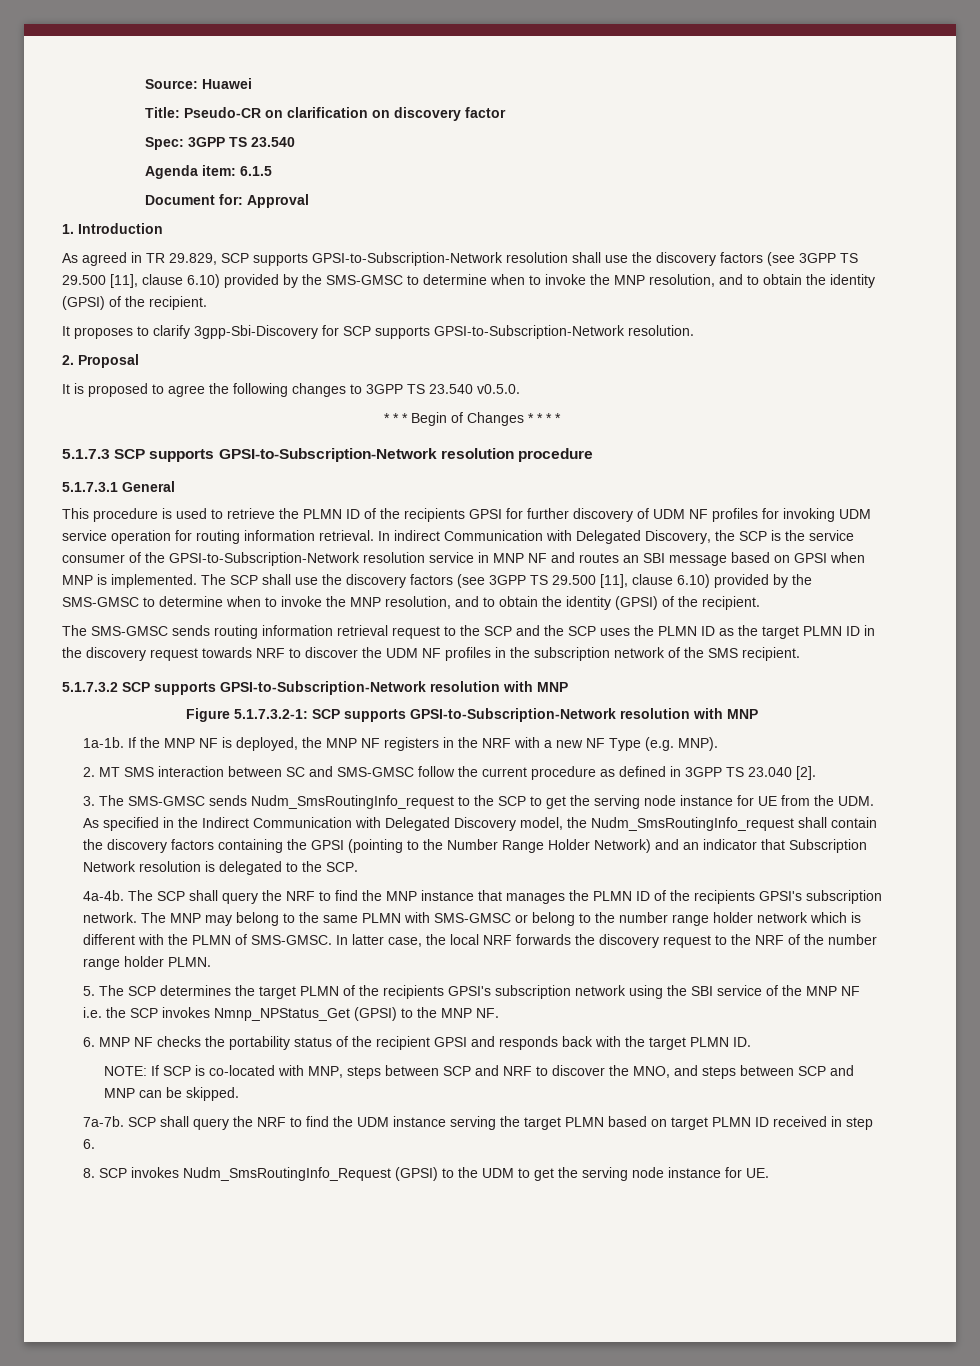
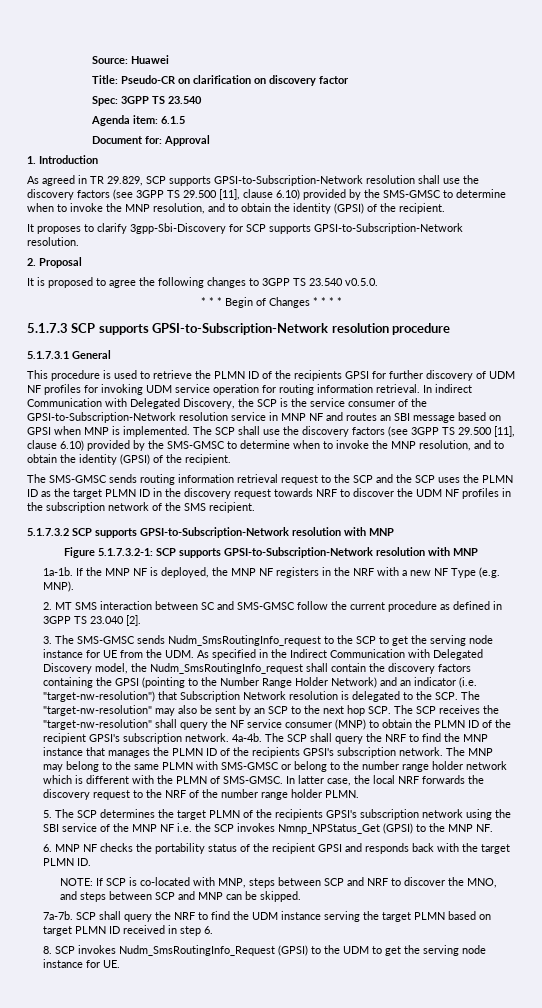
(757, 844) none -> [459,677,478,688] [43,691,156,702] (i.e. "target-nw-resolution")
(358, 867) // -> [461,691,481,700] [43,705,500,716] [43,719,512,730] [43,733,230,744] The "target-nw-resolution" may also be sent by an SCP to the next hop SCP. The SCP receives the "target-nw-resolution" shall query the NF service consumer (MNP) to obtain the PLMN ID of the recipient GPSI's subscription network.

